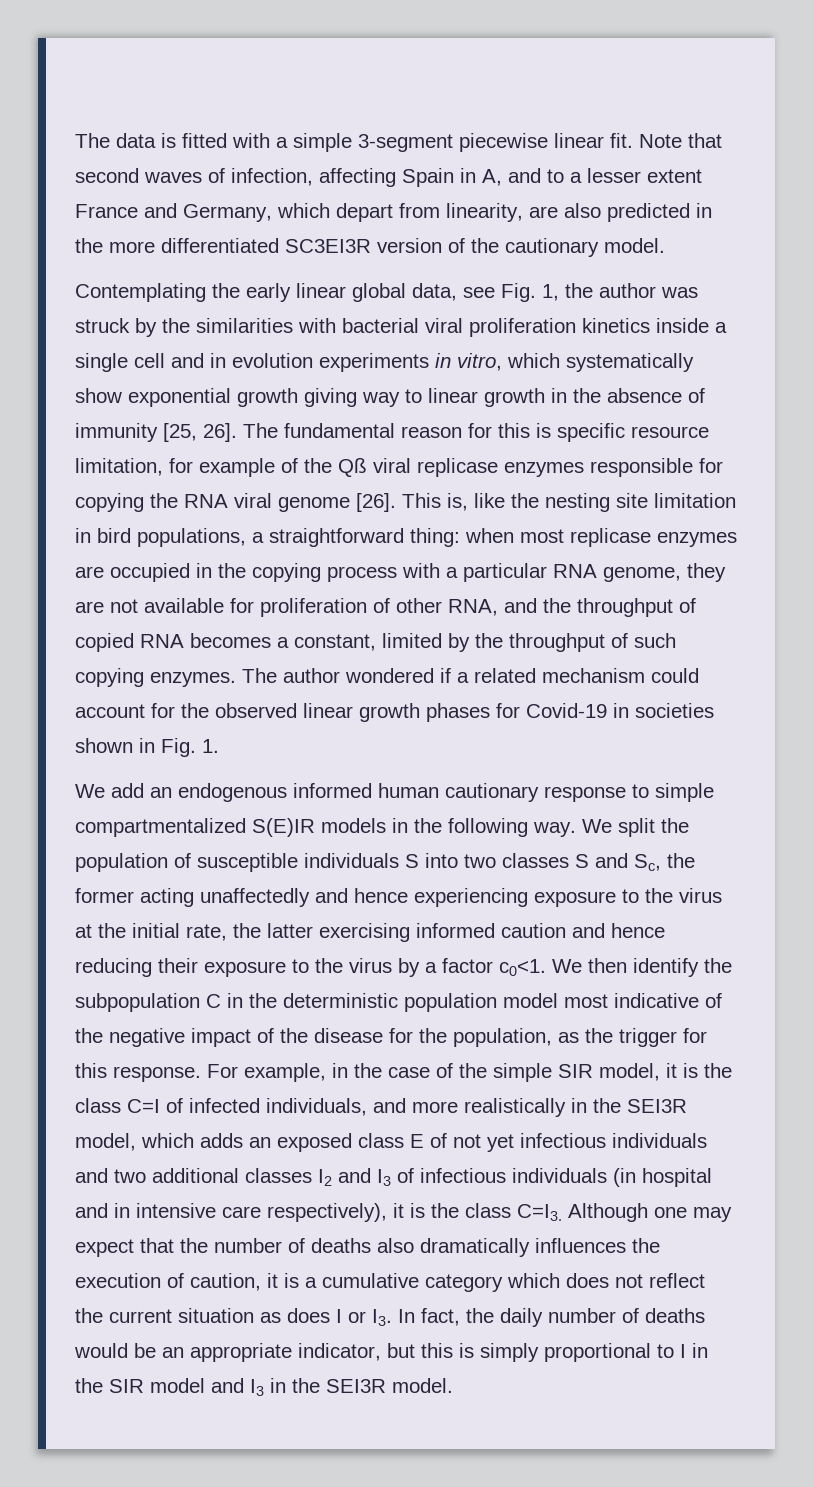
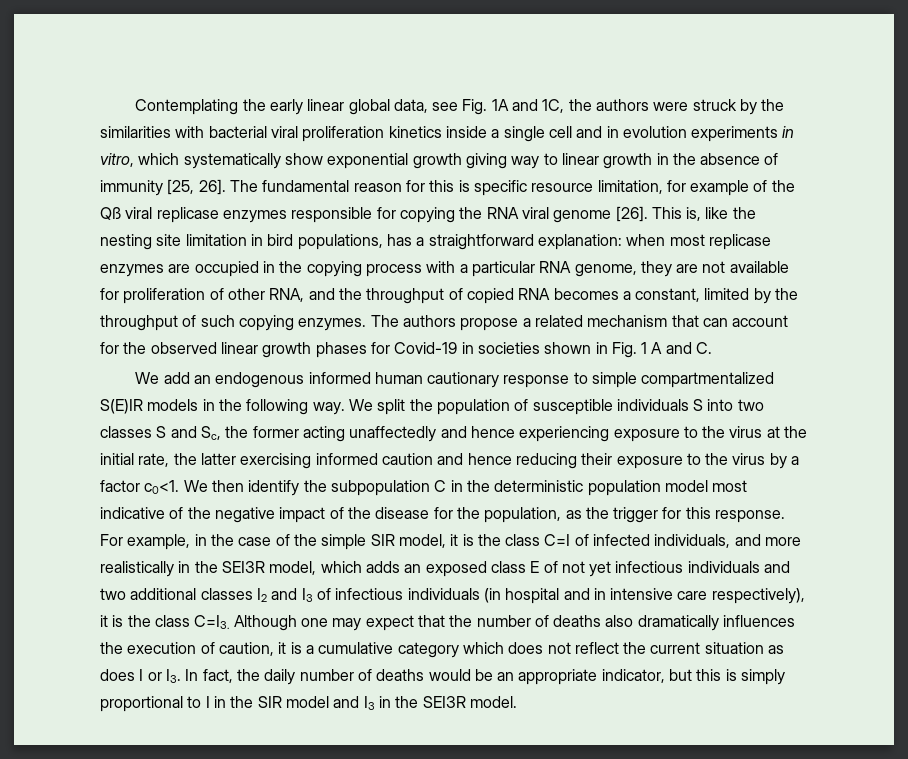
[75,133,722,152] [75,168,702,187] [75,203,712,222] [75,238,665,257] The data is fitted with a simple 3-segment piecewise linear fit. Note that second waves of infection, affecting Spain in A, and to a lesser extent France and Germany, which depart from linearity, are also predicted in the more differentiated SC3EI3R version of the cautionary model. // -> (135, 107) none
[542,283,698,301] 1, the author was -> [491,99,689,113] 1A and 1C, the authors were
(246, 537) none -> [386,234,412,246] has
[410,528,460,547] thing: -> [537,234,622,250] explanation:
[283,668,451,683] author wondered if -> [402,315,519,331] authors propose
[651,668,699,683] could -> [671,315,728,327] that can
[202,739,219,753] 1. -> [641,342,713,354] 1 A and C.

